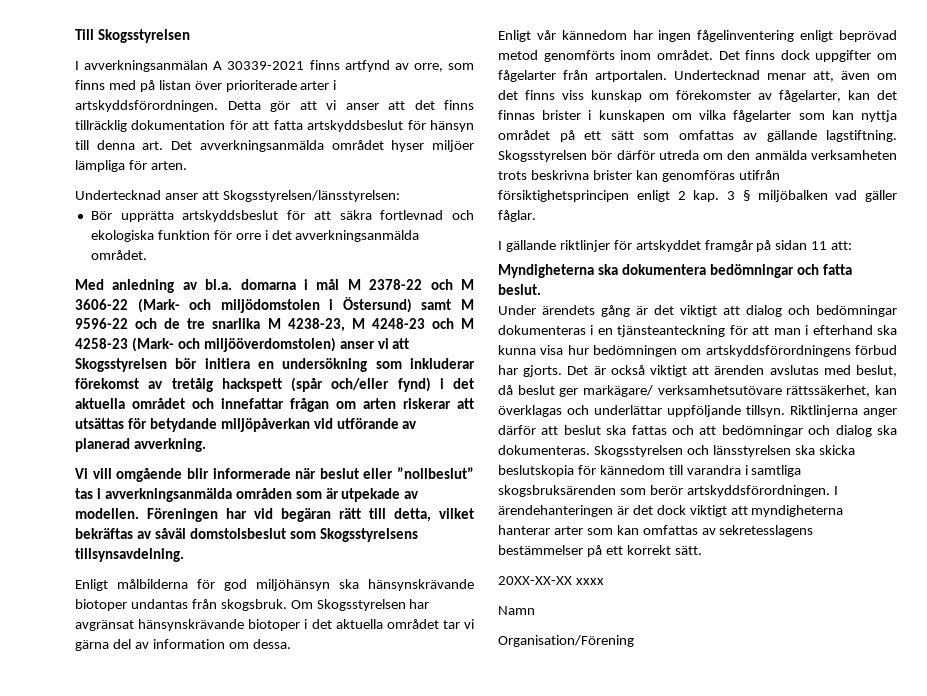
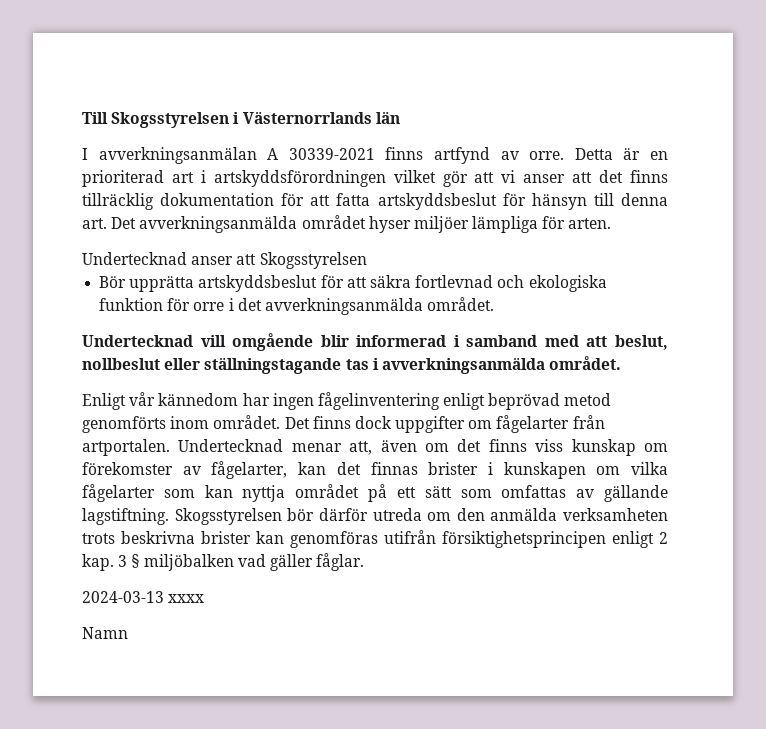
(190, 36) none -> [233,111,400,124] i Västernorrlands län
[413,63,474,72] [75,80,337,92] [75,100,261,112] orre, som finns med på listan över prioriterade arter i artskyddsförordningen. Detta -> [529,148,669,160] [82,170,436,187] orre. Detta är en prioriterad art i artskyddsförordningen vilket
[222,190,400,202] Skogsstyrelsen/länsstyrelsen: -> [259,252,367,269] Skogsstyrelsen
[75,279,474,293] [75,297,474,313] [75,318,475,332] [75,337,410,352] [75,358,475,372] [75,377,474,392] [75,398,474,412] [75,418,418,432] [75,438,206,452] [75,467,474,482] [75,488,420,502] [75,508,474,522] [75,528,418,542] [75,548,184,562] [75,579,474,591] [75,599,430,611] [75,619,474,631] [75,639,291,651] Med anledning av bl.a. domarna i mål M 2378-22 och M 3606-22 (Mark- och miljödomstolen i Östersund) samt M 9596-22 och de tre snarlika M 4238-23, M 4248-23 och M 4258-23 (Mark- och miljööverdomstolen) anser vi att Skogsstyrelsen bör initiera en undersökning som inkluderar förekomst av tretåig hackspett (spår och/eller fynd) i det aktuella området och innefattar frågan om arten riskerar att utsättas för betydande miljöpåverkan vid utförande av planerad avverkning. // Vi vill omgående blir informerade när beslut eller ”nollbeslut” tas i avverkningsanmälda områden som är utpekade av modellen. Föreningen har vid begäran rätt till detta, vilket bekräftas av såväl domstolsbeslut som Skogsstyrelsens tillsynsavdelning. // Enligt målbilderna för god miljöhänsyn ska hänsynskrävande biotoper undantas från skogsbruk. Om Skogsstyrelsen har avgränsat hänsynskrävande biotoper i det aktuella området tar vi gärna del av information om dessa. -> [82,333,668,351] [82,356,622,374] Undertecknad vill omgående blir informerad i samband med att beslut, nollbeslut eller ställningstagande tas i avverkningsanmälda området.
[498,240,853,252] [498,264,852,278] [498,284,541,295] [498,305,897,317] [498,325,897,337] [498,345,897,357] [498,365,897,377] [498,385,897,397] [498,405,897,417] [498,425,897,437] [498,445,855,457] [498,465,802,477] [498,485,838,497] [498,505,844,517] [498,525,814,537] [498,545,702,557] [498,576,572,585] I gällande riktlinjer för artskyddet framgår på sidan 11 att: // Myndigheterna ska dokumentera bedömningar och fatta beslut. // Under ärendets gång är det viktigt att dialog och bedömningar dokumenteras i en tjänsteanteckning för att man i efterhand ska kunna visa hur bedömningen om artskyddsförordningens förbud har gjorts. Det är också viktigt att ärenden avslutas med beslut, då beslut ger markägare/ verksamhetsutövare rättssäkerhet, kan överklagas och underlättar uppföljande tillsyn. Riktlinjerna anger därför att beslut ska fattas och att bedömningar och dialog ska dokumenteras. Skogsstyrelsen och länsstyrelsen ska skicka beslutskopia för kännedom till varandra i samtliga skogsbruksärenden som berör artskyddsförordningen. I ärendehanteringen är det dock viktigt att myndigheterna hanterar arter som kan omfattas av sekretesslagens bestämmelser på ett korrekt sätt. // 20XX-XX-XX -> [82,591,164,603] 2024-03-13
[498,635,634,647] // Organisation/Förening -> (128, 633) none

